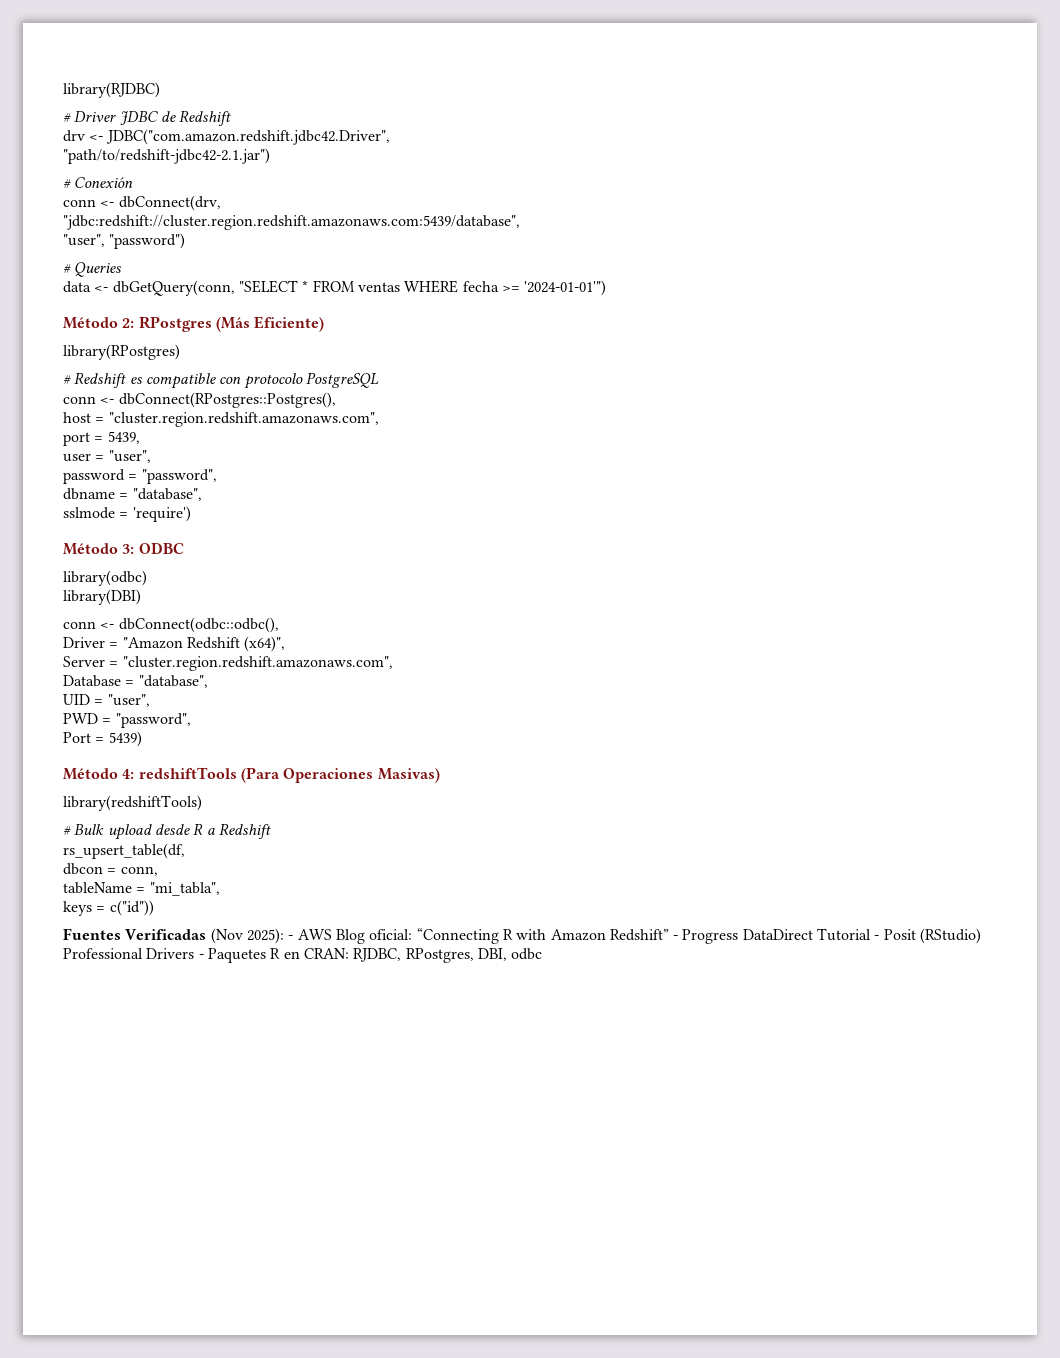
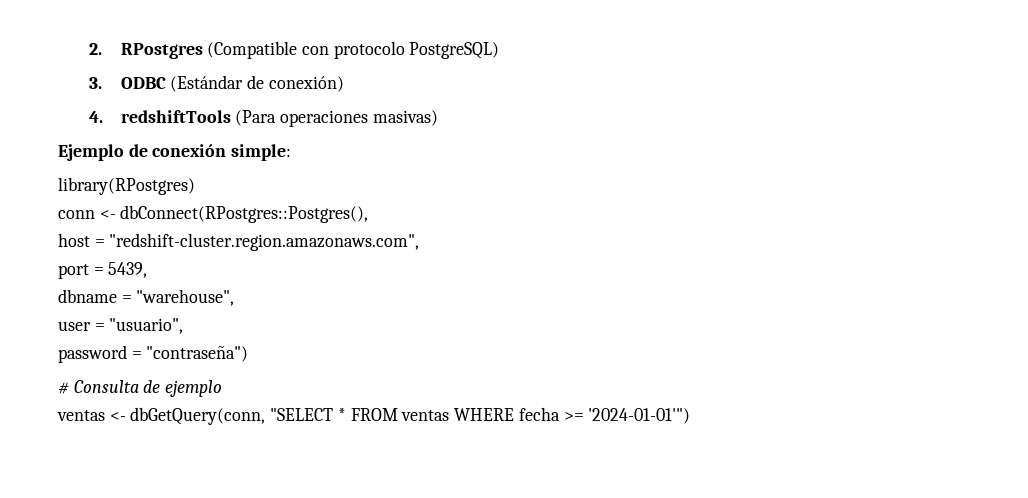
[63,82,160,98] [63,110,232,126] [63,129,390,145] [63,148,270,164] [63,177,134,188] [63,195,221,211] [63,215,520,230] [63,233,186,249] [63,262,123,277] [63,281,91,293] library(RJDBC) // # Driver JDBC de Redshift // drv <- JDBC("com.amazon.redshift.jdbc42.Driver", // "path/to/redshift-jdbc42-2.1.jar") // # Conexión // conn <- dbConnect(drv, // "jdbc:redshift://cluster.region.redshift.amazonaws.com:5439/database", // "user", "password") // # Queries // data -> [89,41,500,59] [89,75,344,92] [89,110,438,127] [58,144,292,161] [58,177,195,195] [58,205,369,223] [58,233,420,251] [58,262,148,279] [58,289,235,306] [58,318,184,334] [58,345,249,363] [58,380,223,397] [57,410,105,421] 2. RPostgres (Compatible con protocolo PostgreSQL) // 3. ODBC (Estándar de conexión) // 4. redshiftTools (Para operaciones masivas) // Ejemplo de conexión simple: // library(RPostgres) // conn <- dbConnect(RPostgres::Postgres(), // host = "redshift-cluster.region.amazonaws.com", // port = 5439, // dbname = "warehouse", // user = "usuario", // password = "contraseña") // # Consulta de ejemplo // ventas
[63,316,325,332] [63,344,180,360] [63,372,379,389] [63,392,336,408] [63,412,379,427] [63,431,140,446] [63,450,151,463] [63,469,217,484] [63,488,202,501] [63,506,191,522] [63,542,184,555] [63,570,147,586] [63,589,141,605] [63,617,279,633] [63,636,286,652] [63,656,393,671] [63,675,208,688] [63,694,150,707] [63,713,191,728] [63,731,142,747] [63,767,440,783] [63,795,202,811] [63,823,271,840] [63,843,185,859] [63,863,158,876] [63,882,220,896] [63,900,154,916] [63,928,982,944] [63,948,543,963] // Método 2: RPostgres (Más Eficiente) // library(RPostgres) // # Redshift es compatible con protocolo PostgreSQL // conn <- dbConnect(RPostgres::Postgres(), // host = "cluster.region.redshift.amazonaws.com", // port = 5439, // user = "user", // password = "password", // dbname = "database", // sslmode = 'require') // Método 3: ODBC // library(odbc) // library(DBI) // conn <- dbConnect(odbc::odbc(), // Driver = "Amazon Redshift (x64)", // Server = "cluster.region.redshift.amazonaws.com", // Database = "database", // UID = "user", // PWD = "password", // Port = 5439) // Método 4: redshiftTools (Para Operaciones Masivas) // library(redshiftTools) // # Bulk upload desde R a Redshift // rs_upsert_table(df, // dbcon = conn, // tableName = "mi_tabla", // keys = c("id")) // Fuentes Verificadas (Nov 2025): - AWS Blog oficial: “Connecting R with Amazon Redshift” - Progress DataDirect Tutorial - Posit (RStudio) Professional Drivers - Paquetes R en CRAN: RJDBC, RPostgres, DBI, odbc -> (691, 416) none

